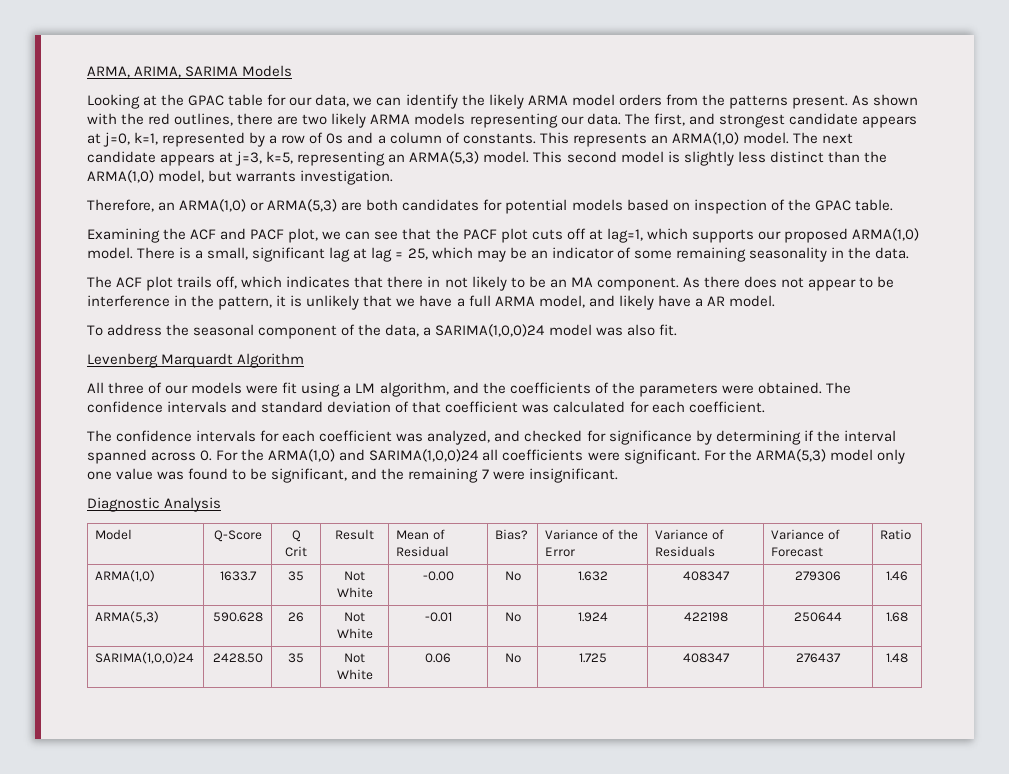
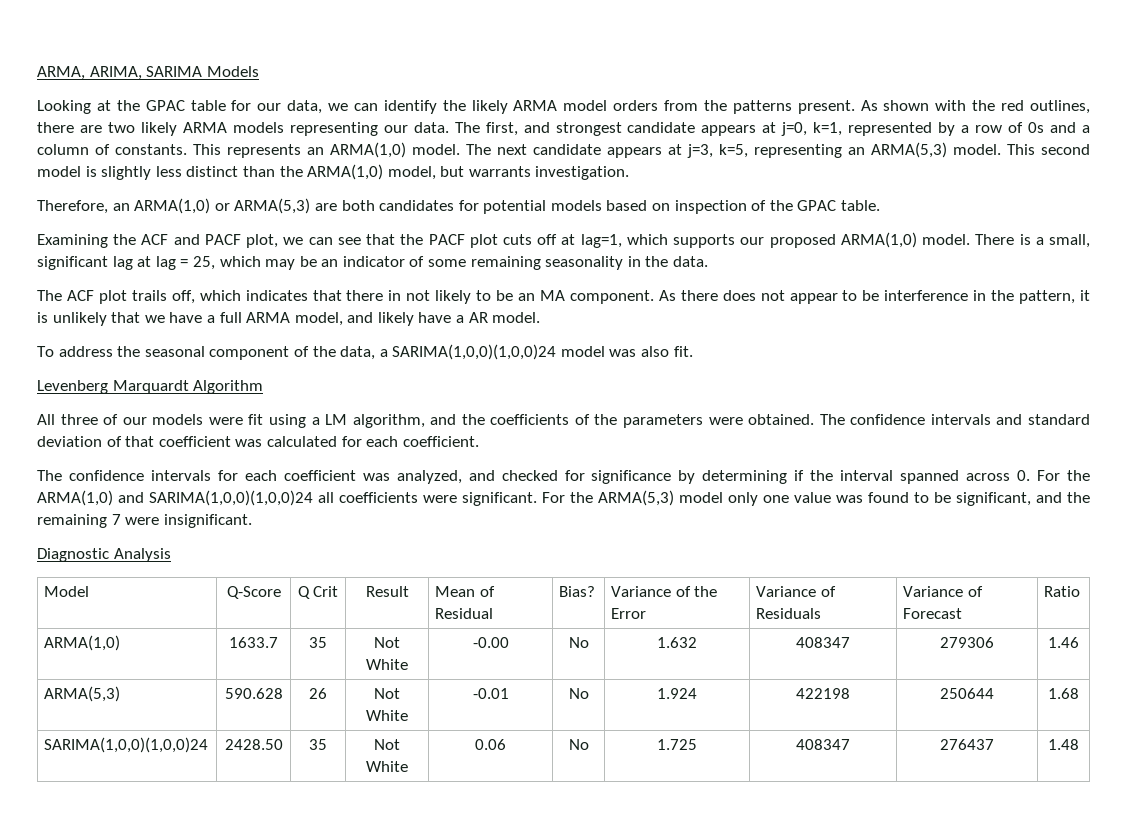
[435,324,546,337] SARIMA(1,0,0)24 -> [392,344,557,360] SARIMA(1,0,0)(1,0,0)24
[369,449,480,462] SARIMA(1,0,0)24 -> [149,490,313,506] SARIMA(1,0,0)(1,0,0)24
[95,652,195,664] SARIMA(1,0,0)24 -> [44,737,209,753] SARIMA(1,0,0)(1,0,0)24

